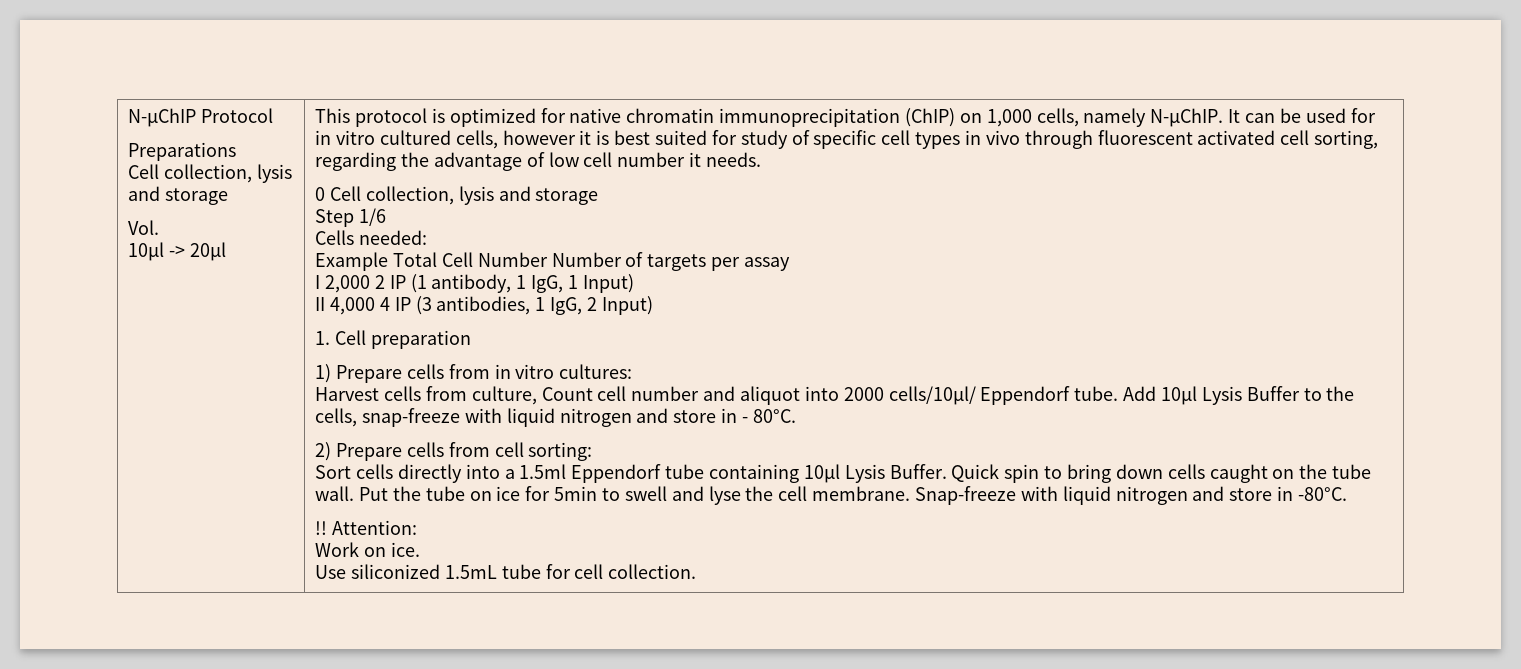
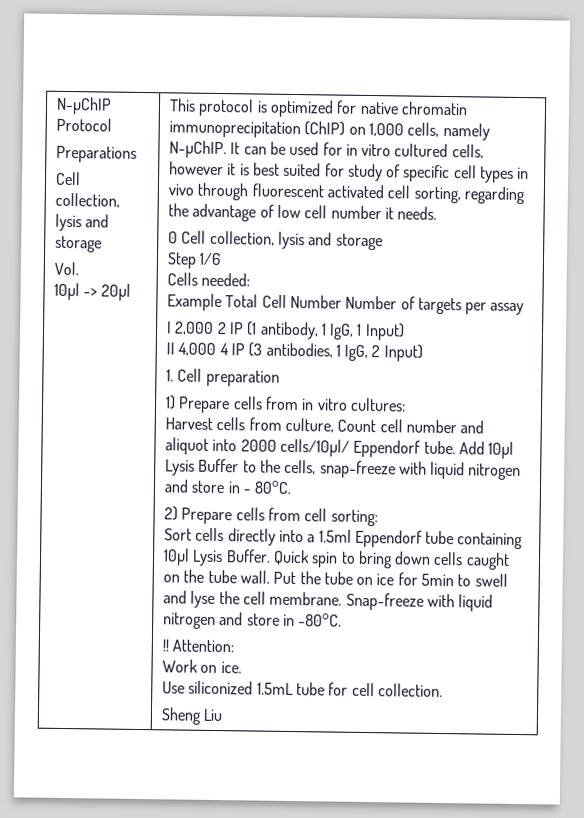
(697, 571) none -> [160,707,224,725] // Sheng Liu

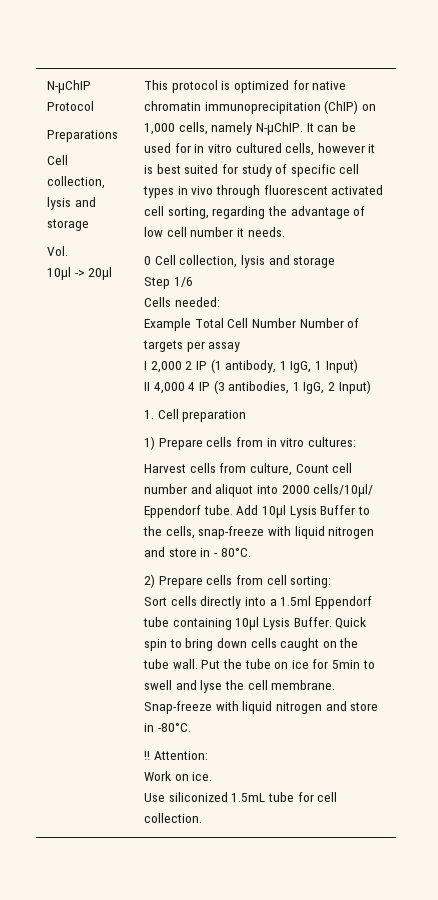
[160,707,224,725] // Sheng Liu -> (202, 818) none

